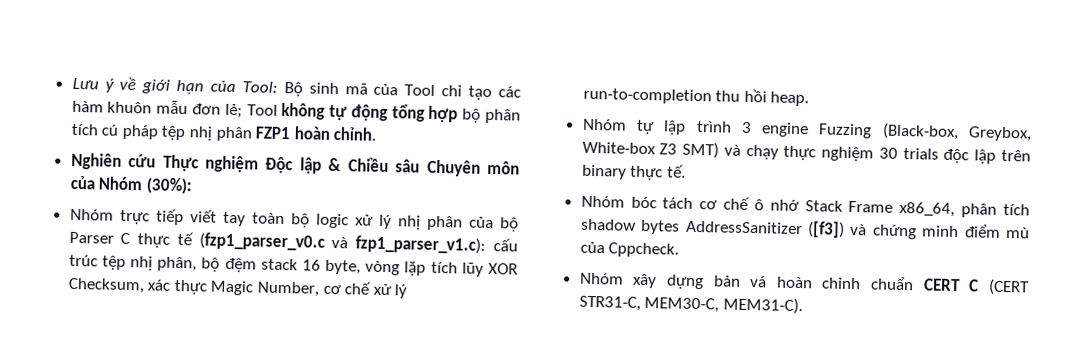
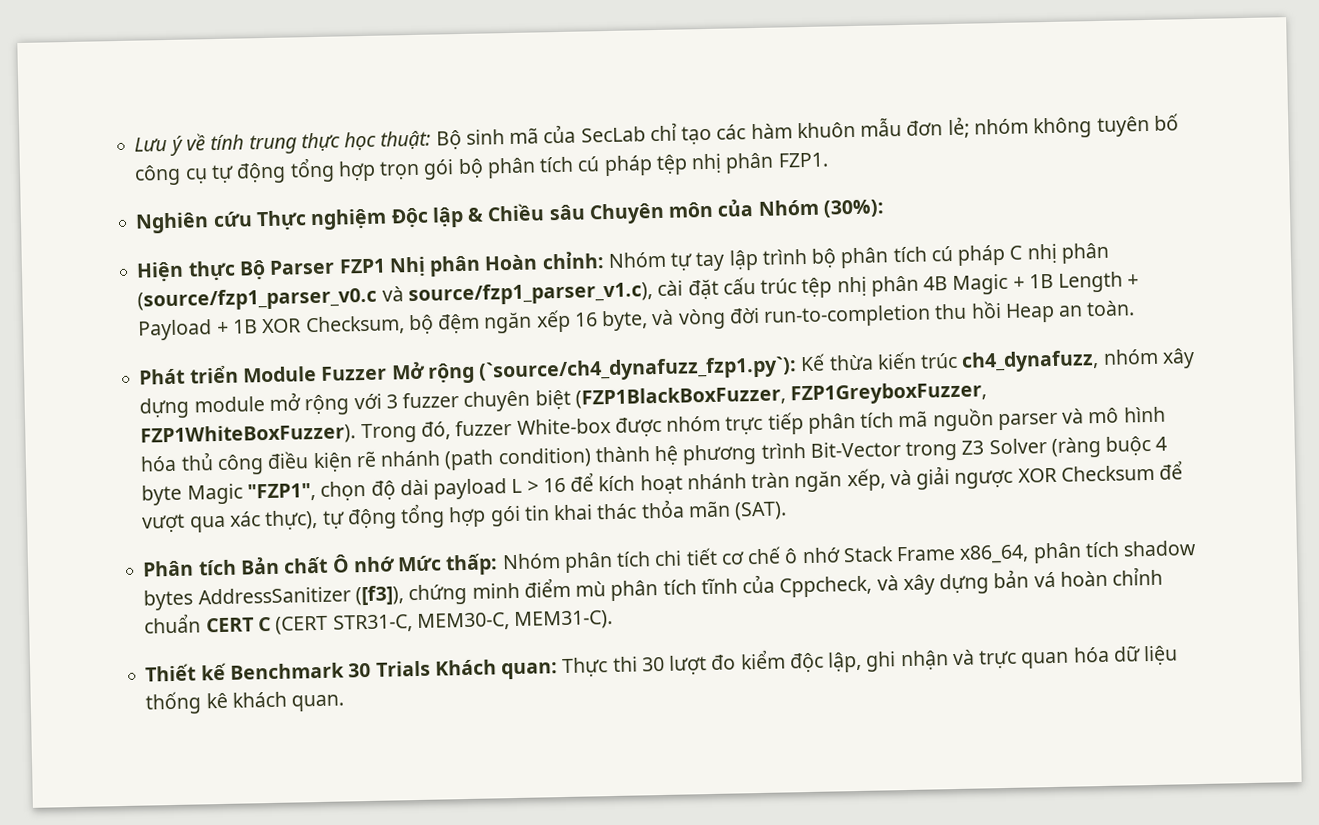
[141,79,278,95] giới hạn của Tool: -> [210,130,432,155] tính trung thực học thuật:
[404,84,436,96] Tool -> [580,126,646,143] SecLab
[246,102,459,123] Tool không tự động tổng hợp -> [974,113,1179,139] [134,157,455,186] nhóm không tuyên bố công cụ tự động tổng hợp trọn gói
[255,126,377,141] FZP1 hoàn chỉnh. -> [777,152,829,168] FZP1.
[69,208,519,232] [68,231,518,254] [68,254,518,277] [67,277,408,299] [582,87,810,107] [581,118,1032,142] [581,141,1031,164] [581,164,686,181] [580,195,694,209] Nhóm trực tiếp viết tay toàn bộ logic xử lý nhị phân của bộ Parser C thực tế (fzp1_parser_v0.c và fzp1_parser_v1.c): cấu trúc tệp nhị phân, bộ đệm stack 16 byte, vòng lặp tích lũy XOR Checksum, xác thực Magic Number, cơ chế xử lý run-to-completion thu hồi heap. // Nhóm tự lập trình 3 engine Fuzzing (Black-box, Greybox, White-box Z3 SMT) và chạy thực nghiệm 30 trials độc lập trên binary thực tế. // Nhóm bóc tách -> [136,242,1111,282] [137,271,1140,312] [138,300,1136,341] [139,348,1195,385] [139,381,988,419] [140,406,1166,447] [140,435,1168,476] [141,460,1184,506] [141,499,788,533] [142,547,718,577] Hiện thực Bộ Parser FZP1 Nhị phân Hoàn chỉnh: Nhóm tự tay lập trình bộ phân tích cú pháp C nhị phân (source/fzp1_parser_v0.c và source/fzp1_parser_v1.c), cài đặt cấu trúc tệp nhị phân 4B Magic + 1B Length + Payload + 1B XOR Checksum, bộ đệm ngăn xếp 16 byte, và vòng đời run-to-completion thu hồi Heap an toàn. // Phát triển Module Fuzzer Mở rộng (`source/ch4_dynafuzz_fzp1.py`): Kế thừa kiến trúc ch4_dynafuzz, nhóm xây dựng module mở rộng với 3 fuzzer chuyên biệt (FZP1BlackBoxFuzzer, FZP1GreyboxFuzzer, FZP1WhiteBoxFuzzer). Trong đó, fuzzer White-box được nhóm trực tiếp phân tích mã nguồn parser và mô hình hóa thủ công điều kiện rẽ nhánh (path condition) thành hệ phương trình Bit-Vector trong Z3 Solver (ràng buộc 4 byte Magic "FZP1", chọn độ dài payload L > 16 để kích hoạt nhánh tràn ngăn xếp, và giải ngược XOR Checksum để vượt qua xác thực), tự động tổng hợp gói tin khai thác thỏa mãn (SAT). // Phân tích Bản chất Ô nhớ Mức thấp: Nhóm phân tích chi tiết
[806,221,868,238] ([f3]) và -> [354,585,404,606] ([f3]),
[579,241,680,258] [579,272,624,285] của Cppcheck. // Nhóm -> [610,574,899,602] phân tích tĩnh của Cppcheck, và
(803, 305) none -> [145,645,1179,682] [145,691,346,715] // Thiết kế Benchmark 30 Trials Khách quan: Thực thi 30 lượt đo kiểm độc lập, ghi nhận và trực quan hóa dữ liệu thống kê khách quan.

